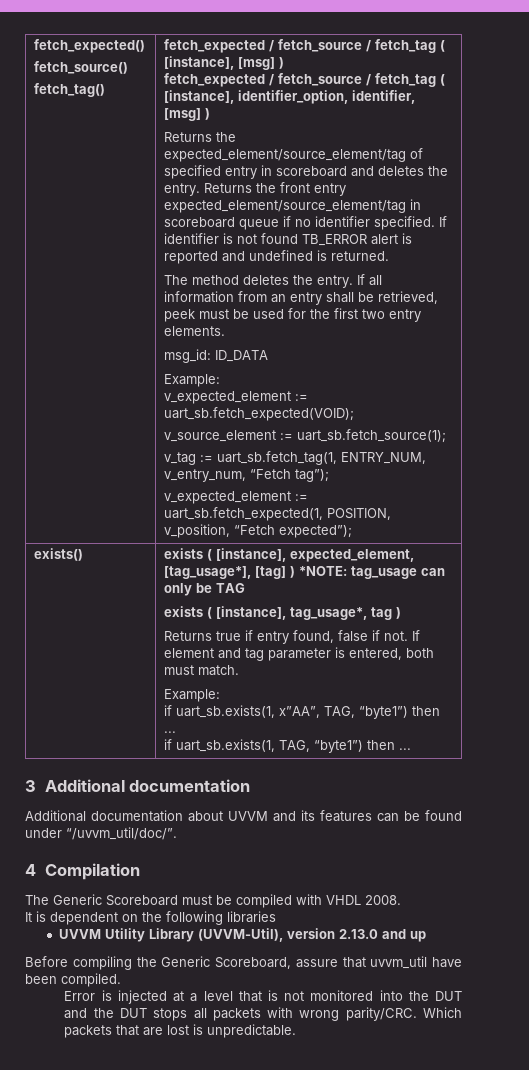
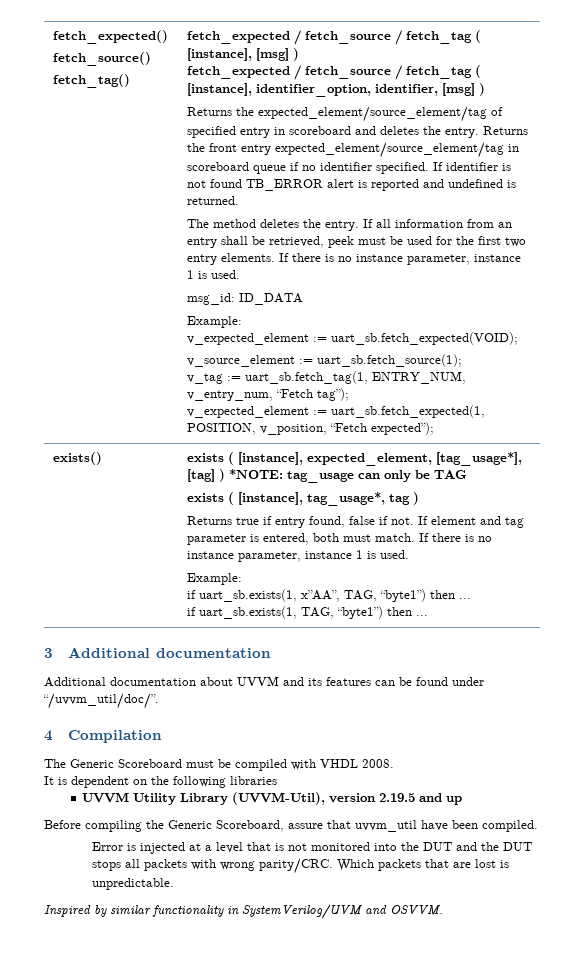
(226, 331) none -> [279,253,522,265] [187,270,241,279] If there is no instance parameter, instance 1 is used.
(240, 670) none -> [419,533,493,542] [187,550,410,562] If there is no instance parameter, instance 1 is used.
[339,929,379,939] 2.13.0 -> [379,793,416,802] 2.19.5
(297, 1031) none -> [44,904,443,919] // Inspired by similar functionality in SystemVerilog/UVM and OSVVM.

